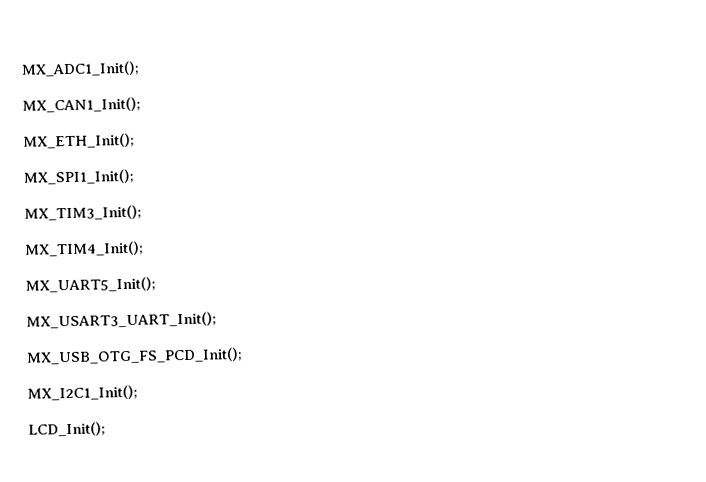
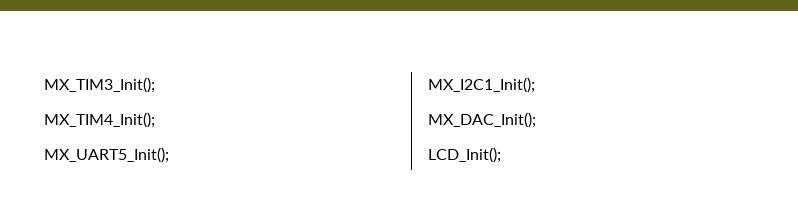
[21,60,140,77] [22,96,141,113] [23,132,135,149] [23,168,134,185] MX_ADC1_Init(); // MX_CAN1_Init(); // MX_ETH_Init(); // MX_SPI1_Init(); // -> (44, 85) none
[26,311,217,329] [26,346,243,365] // MX_USART3_UART_Init(); // MX_USB_OTG_FS_PCD_Init(); -> (169, 155) none
(138, 392) none -> [428,112,536,128] // MX_DAC_Init();

